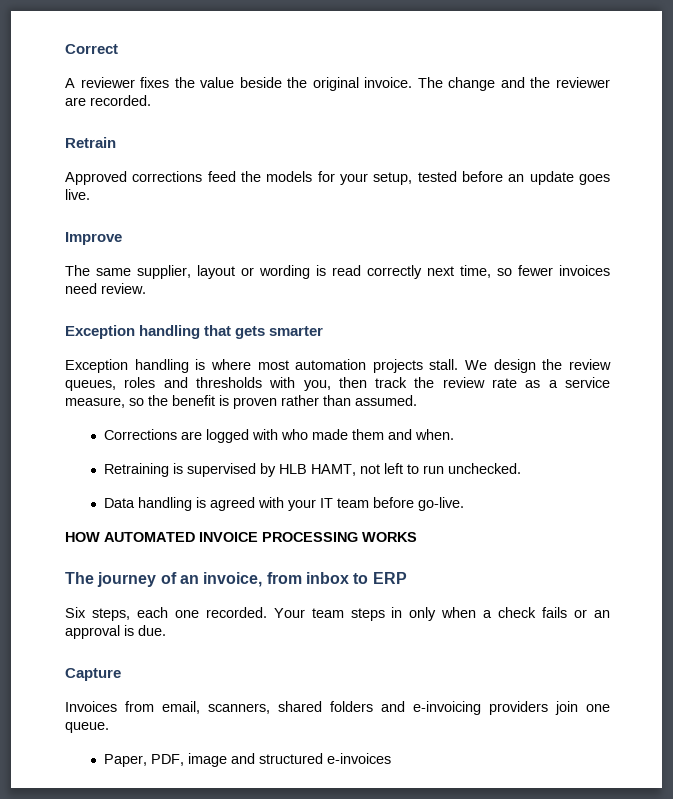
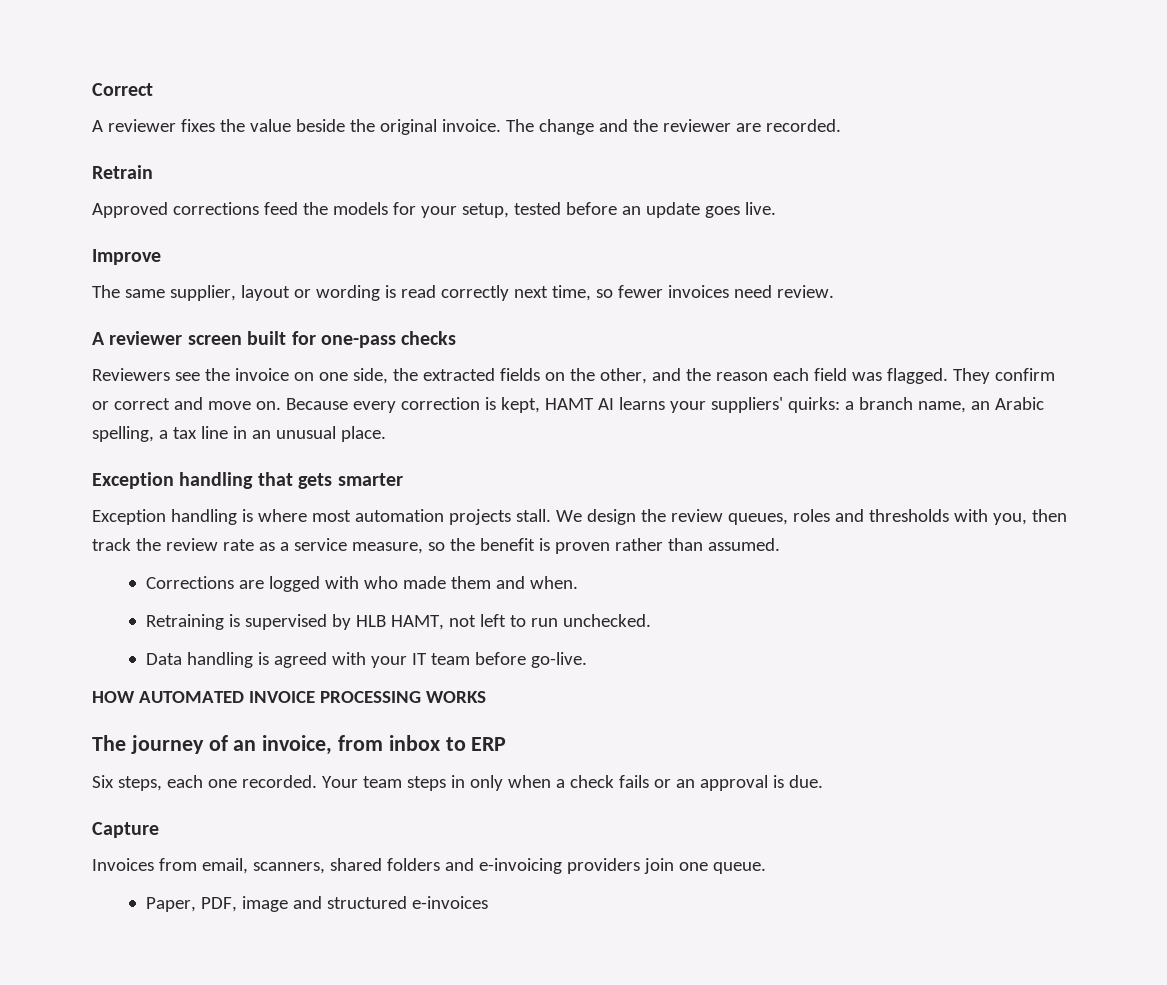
(146, 288) none -> [92,331,457,348] [92,368,1055,384] [92,397,1044,413] [92,426,386,442] // A reviewer screen built for one-pass checks // Reviewers see the invoice on one side, the extracted fields on the other, and the reason each field was flagged. They confirm or correct and move on. Because every correction is kept, HAMT AI learns your suppliers' quirks: a branch name, an Arabic spelling, a tax line in an unusual place.

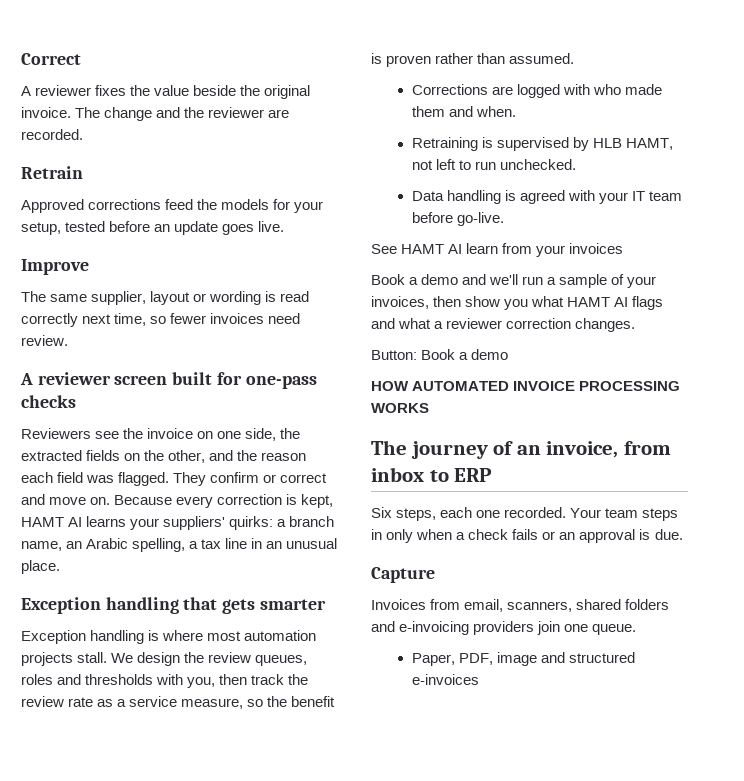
(587, 660) none -> [371,243,624,257] [371,274,657,288] [371,296,664,310] [371,318,636,332] [371,349,509,360] // See HAMT AI learn from your invoices // Book a demo and we'll run a sample of your invoices, then show you what HAMT AI flags and what a reviewer correction changes. // Button: Book a demo

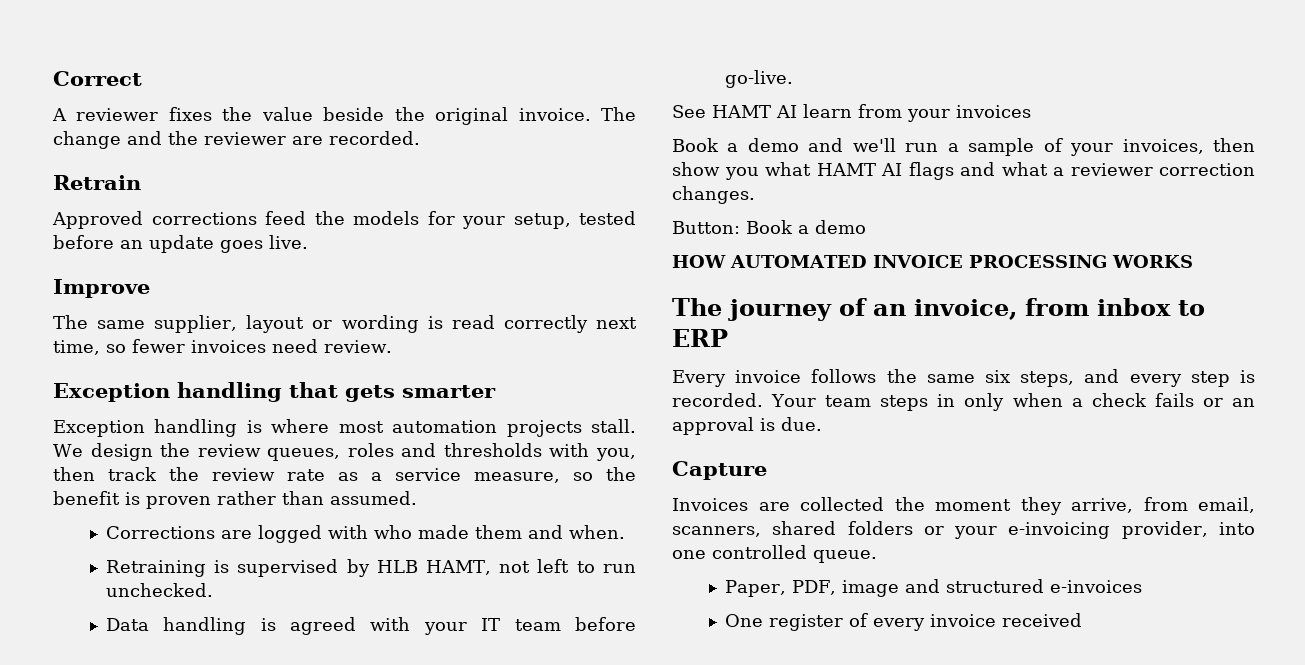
[20,372,317,389] [21,395,76,408] [21,428,301,441] [21,450,307,463] [21,472,328,486] [21,494,334,508] [21,516,335,530] [21,538,338,552] [21,560,60,574] // A reviewer screen built for one-pass checks // Reviewers see the invoice on one side, the extracted fields on the other, and the reason each field was flagged. They confirm or correct and move on. Because every correction is kept, HAMT AI learns your suppliers' quirks: a branch name, an Arabic spelling, a tax line in an unusual place. -> (392, 346) none
[371,507,501,521] Six steps, each one -> [672,369,1255,387] Every invoice follows the same six steps, and every step is
(426, 604) none -> [758,497,1133,515] are collected the moment they arrive,
[371,621,589,635] and e-invoicing providers join one -> [923,521,1255,539] [672,545,807,559] or your e-invoicing provider, into one controlled
(479, 679) none -> [724,613,1082,631] // One register of every invoice received

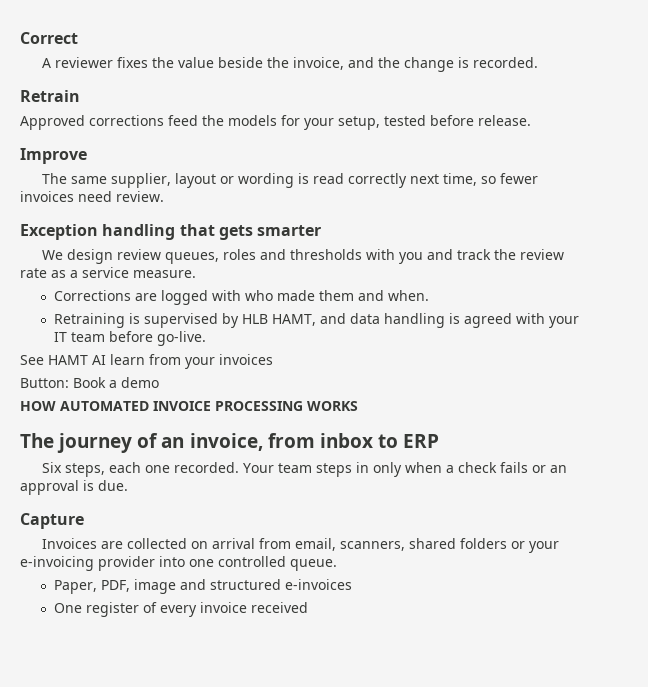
[435,107,637,125] [53,131,323,149] original invoice. The change and the reviewer are -> [292,57,469,72] invoice, and the change is
[120,235,308,253] an update goes live. -> [478,115,531,126] release.
[53,419,637,437] Exception handling is where most automation projects stall. -> (322, 230) none
[160,443,191,457] the -> (113, 256) none
[596,448,636,461] [53,467,95,481] you, then -> [398,249,453,264] you and
[474,467,636,483] [53,491,417,509] measure, so the benefit is proven rather than assumed. -> [133,270,196,278] measure.
[499,559,636,573] [105,583,213,597] [105,618,149,631] not left to run unchecked. // Data -> [319,313,380,324] and data
[672,138,1255,156] [672,162,1255,180] [672,186,755,204] // Book a demo and we'll run a sample of your invoices, then show you what HAMT AI flags and what a reviewer correction changes. -> (273, 359) none
[672,369,1255,387] Every invoice follows the same six steps, and every step is -> [41,462,170,477] Six steps, each one
[894,497,1133,515] the moment they arrive, -> [190,538,255,549] on arrival
[1121,521,1208,539] provider, -> [98,556,155,571] provider

